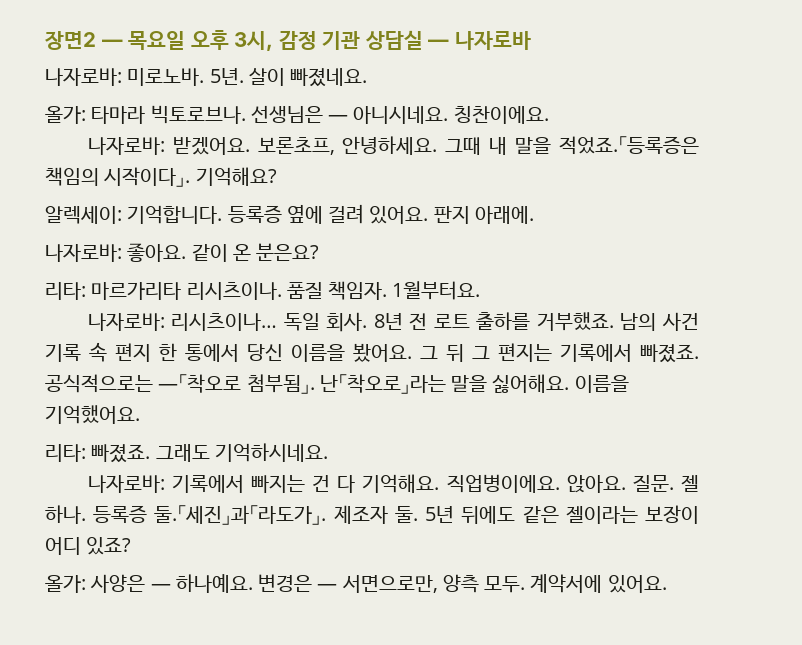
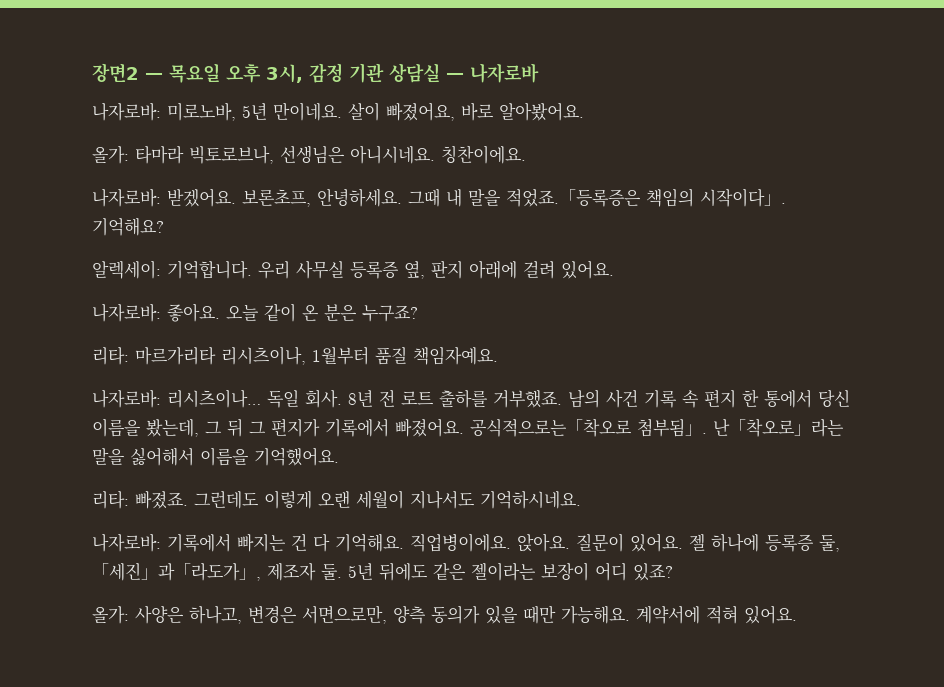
[127,68,368,87] 미로노바. 5년. 살이 빠졌네요. -> [167,102,584,121] 미로노바, 5년 만이네요. 살이 빠졌어요, 바로 알아봤어요.
[150,105,349,124] 빅토로브나. 선생님은 — -> [189,145,345,164] 빅토로브나, 선생님은
[227,204,323,224] 등록증 옆에 -> [258,260,517,279] 우리 사무실 등록증 옆, 판지 아래에
[433,206,534,224] 판지 아래에. -> (614, 269) none
(187, 252) none -> [226,305,259,321] 오늘
[256,243,320,261] 분은요? -> [324,304,418,322] 분은 누구죠?
[186,281,481,300] 리시츠이나. 품질 책임자. 1월부터요. -> [221,346,498,365] 리시츠이나, 1월부터 품질 책임자예요.
[353,343,412,362] 봤어요. -> [146,419,199,437] 봤는데,
[498,343,699,363] [45,374,179,393] 편지는 기록에서 빠졌죠. 공식적으로는 — -> [271,418,567,437] 편지가 기록에서 빠졌어요. 공식적으로는
[492,374,570,393] 싫어해요. -> [130,447,194,466] 싫어해서
[155,444,210,462] 그래도 -> [194,490,475,509] 그런데도 이렇게 오랜 세월이 지나서도
[632,475,699,492] [45,505,178,524] 질문. 젤 하나. 등록증 둘. -> [576,533,840,552] 질문이 있어요. 젤 하나에 등록증 둘,
[321,518,327,521] . -> [256,577,261,581] ,
[150,574,603,593] — 하나예요. 변경은 — 서면으로만, 양측 모두. 계약서에 -> [189,605,738,624] 하나고, 변경은 서면으로만, 양측 동의가 있을 때만 가능해요. 계약서에 적혀

